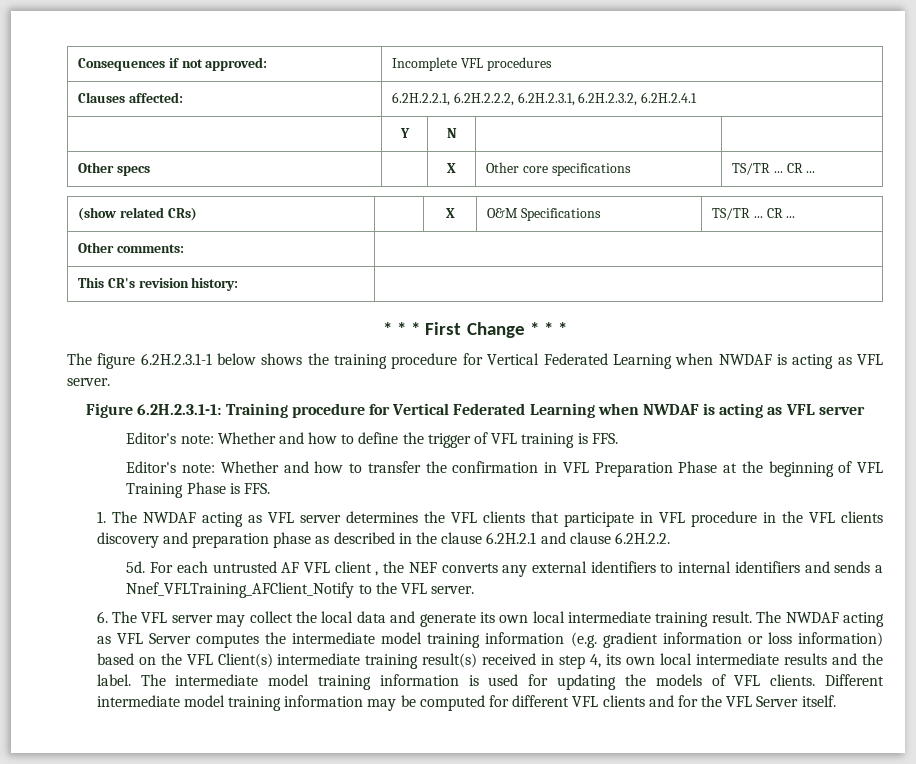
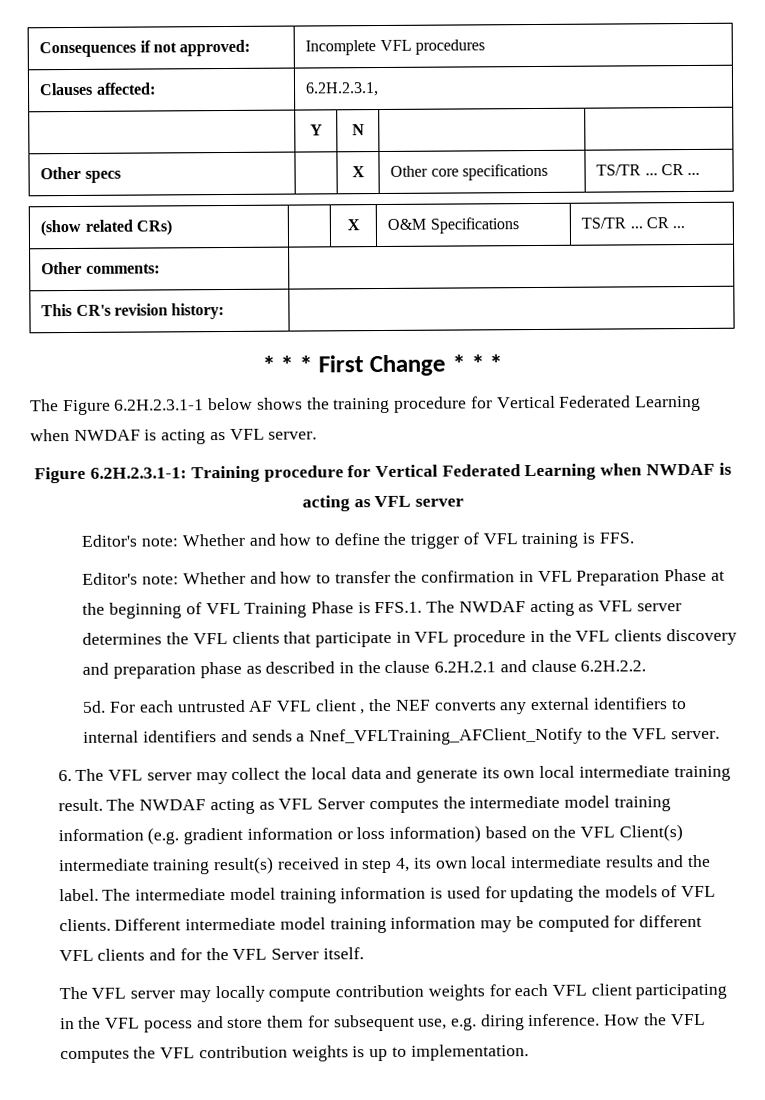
[392,92,514,106] 6.2H.2.2.1, 6.2H.2.2.2, -> (156, 88) none
[578,92,698,106] 6.2H.2.3.2, 6.2H.2.4.1 -> (380, 89) none
[97,353,136,369] figure -> [62,399,111,416] Figure
[243,483,270,494] [96,511,106,523] FFS. // 1. -> [374,601,423,614] FFS.1.
(836, 701) none -> [58,983,728,1003] [59,1013,706,1033] [59,1044,529,1064] // The VFL server may locally compute contribution weights for each VFL client participating in the VFL pocess and store them for subsequent use, e.g. diring inference. How the VFL computes the VFL contribution weights is up to implementation.

